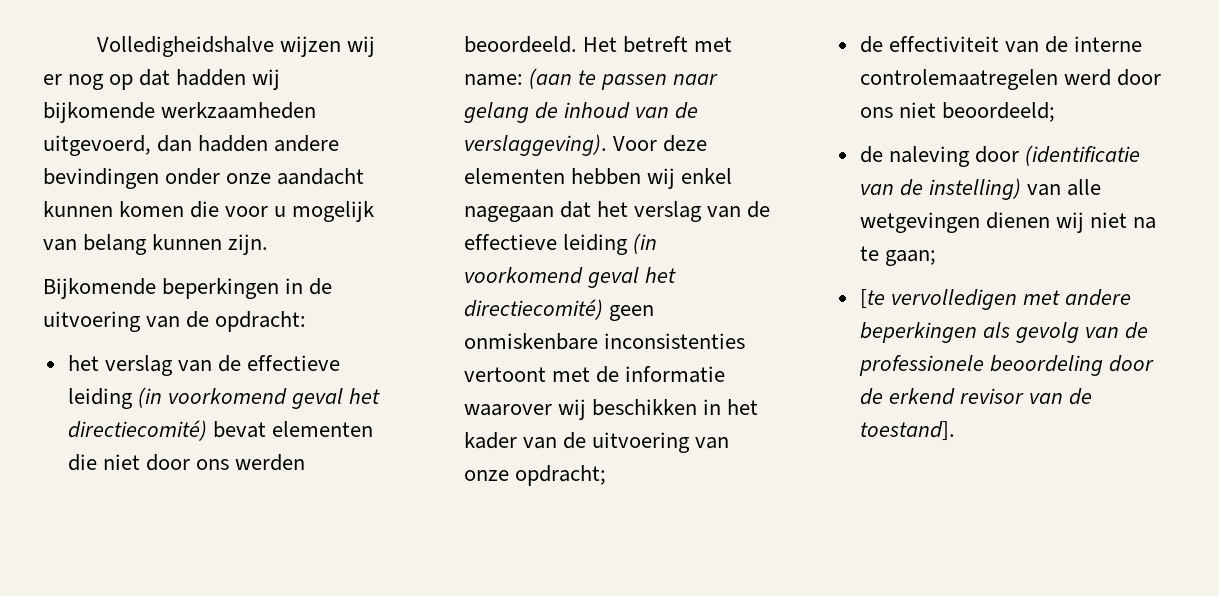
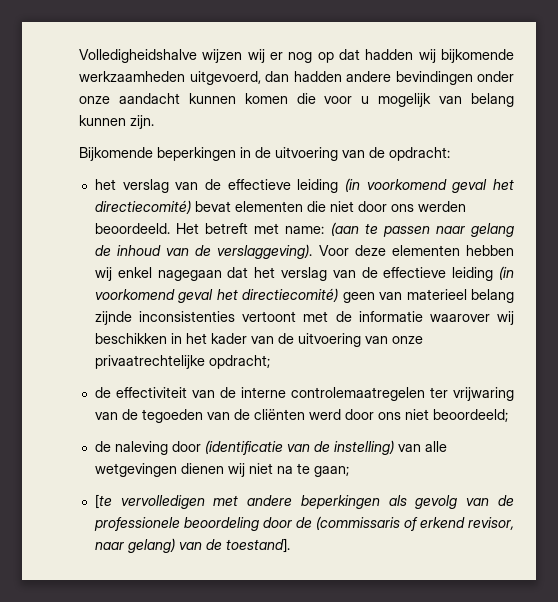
[463,333,598,350] onmiskenbare -> [379,289,515,303] [94,311,132,325] van materieel belang zijnde
(509, 475) none -> [94,355,205,369] privaatrechtelijke
(1058, 79) none -> [429,387,514,401] [94,409,305,423] ter vrijwaring van de tegoeden van de cliënten
[888,388,1024,405] erkend revisor -> [315,516,514,531] [94,538,175,553] (commissaris of erkend revisor, naar gelang)

